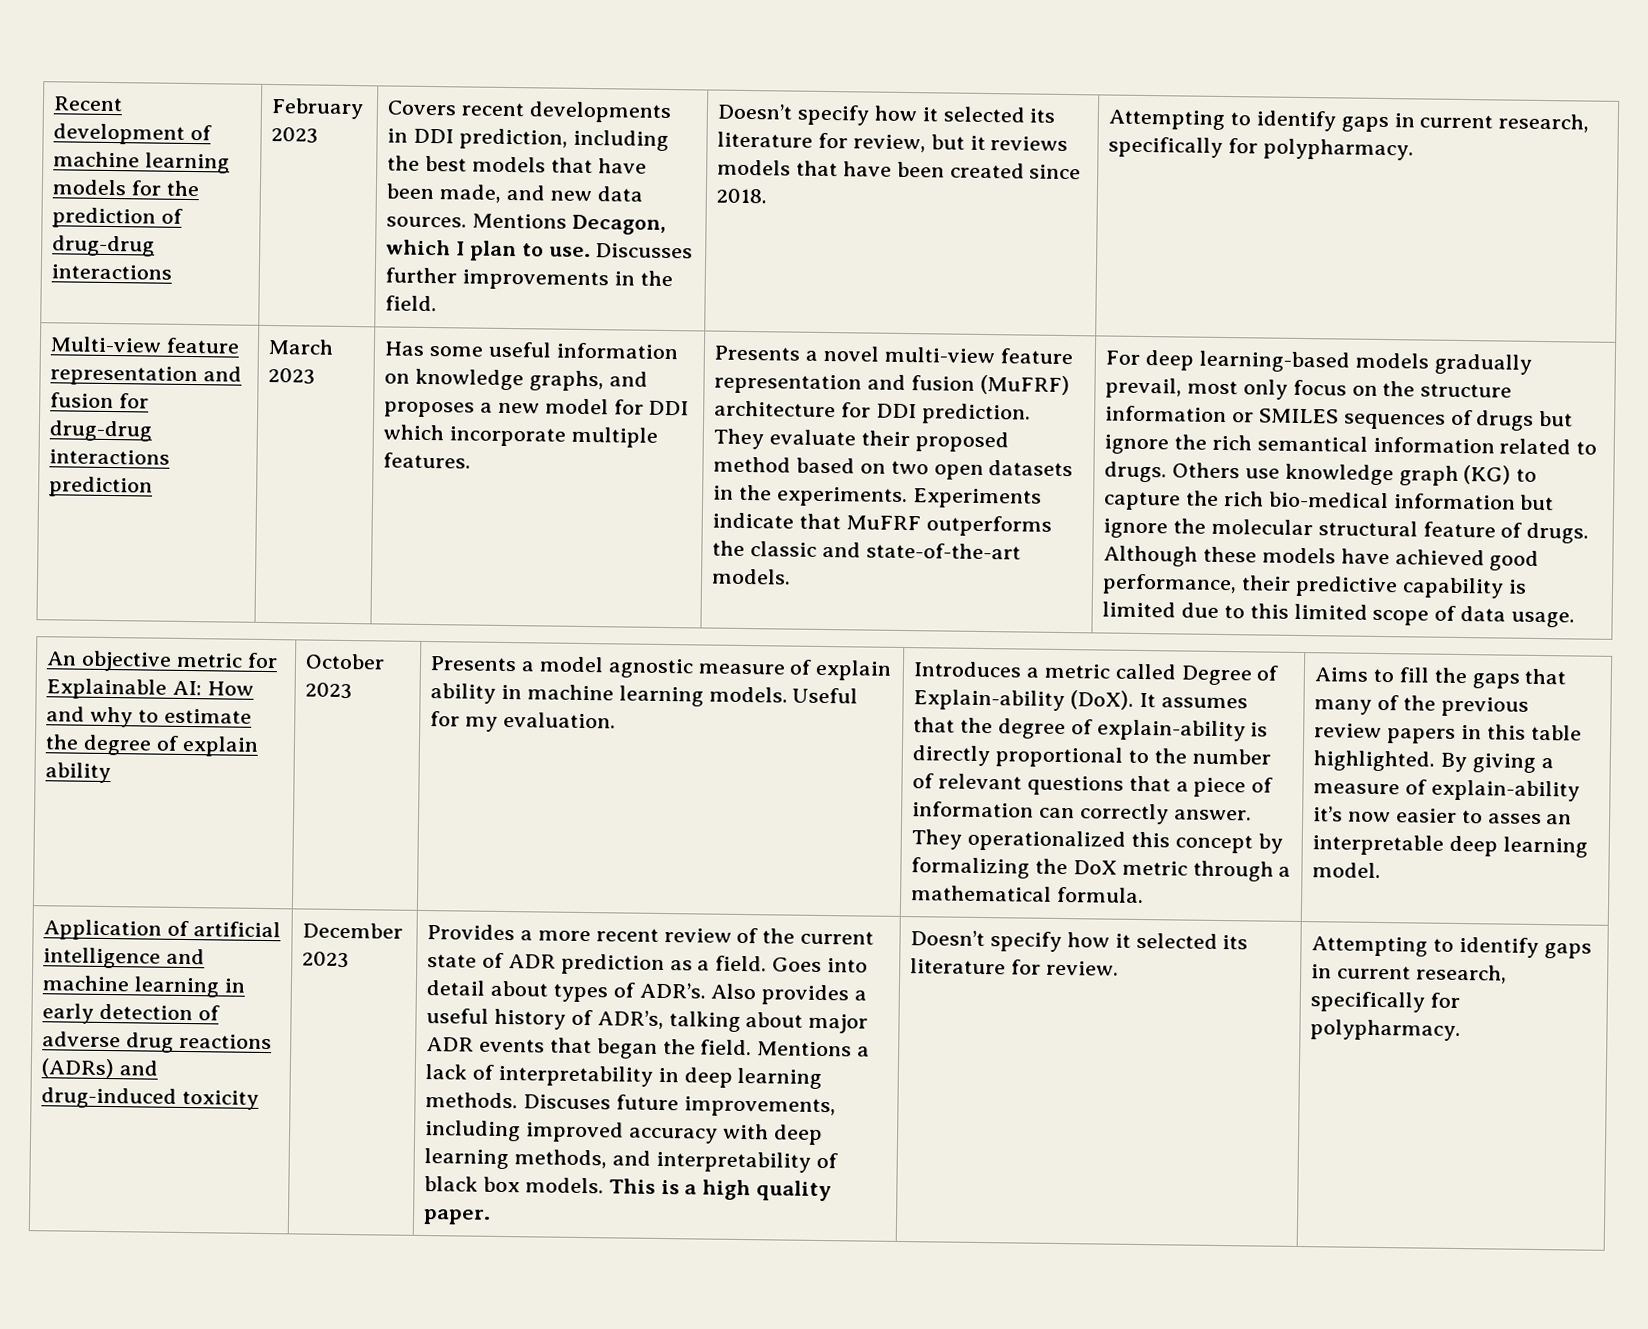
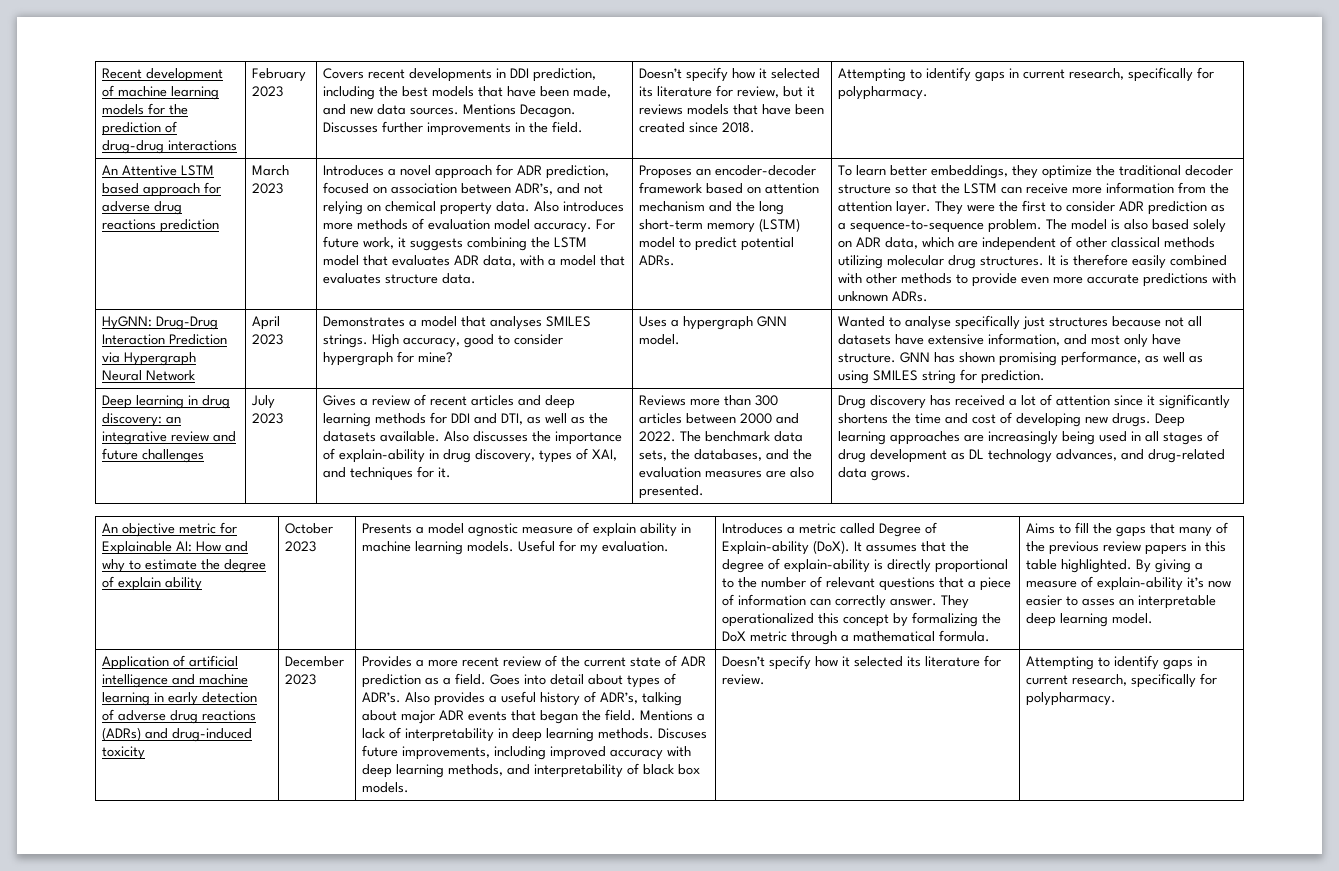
[572,214,667,235] [386,239,591,262] Decagon, which I plan to use. -> [520,104,577,118] Decagon.
[50,336,241,354] [50,365,243,387] [50,392,150,409] [49,420,153,442] [49,449,171,465] [49,476,154,498] [268,339,335,355] [268,367,316,385] [384,341,679,360] [384,368,648,392] [384,398,690,418] [383,424,659,448] [383,452,472,469] [714,345,1073,365] [714,373,1070,396] [714,400,1031,425] [713,428,1009,453] [713,456,1074,480] [713,484,1042,509] [712,512,1052,537] [712,540,1021,560] [712,568,792,585] [1105,350,1532,375] [1105,377,1513,400] [1105,405,1574,431] [1104,434,1598,455] [1104,461,1538,486] [1103,490,1555,511] [1103,518,1590,544] [1103,545,1540,571] [1102,573,1527,599] [1102,601,1575,628] Multi-view feature representation and fusion for drug-drug interactions prediction | March 2023 | Has some useful information on knowledge graphs, and proposes a new model for DDI which incorporate multiple features. | Presents a novel multi-view feature representation and fusion (MuFRF) architecture for DDI prediction. They evaluate their proposed method based on two open datasets in the experiments. Experiments indicate that MuFRF outperforms the classic and state-of-the-art models. | For deep learning-based models gradually prevail, most only focus on the structure information or SMILES sequences of drugs but ignore the rich semantical information related to drugs. Others use knowledge graph (KG) to capture the rich bio-medical information but ignore the molecular structural feature of drugs. Although these models have achieved good performance, their predictive capability is limited due to this limited scope of data usage. -> [102,165,215,176] [102,182,222,197] [102,201,183,215] [102,219,220,233] [252,165,290,176] [252,183,284,194] [323,164,610,179] [323,182,604,195] [323,201,625,215] [323,218,616,233] [323,236,588,251] [323,255,626,267] [323,273,477,284] [639,165,817,179] [639,182,820,194] [639,201,785,215] [639,218,801,233] [639,237,795,251] [639,255,676,266] [838,165,1234,179] [838,182,1230,194] [838,200,1226,215] [838,219,1227,233] [838,236,1216,251] [838,254,1228,269] [838,273,1237,287] [838,291,929,302] [102,316,219,330] [102,334,228,345] [102,352,197,366] [102,370,196,381] [252,316,281,330] [252,334,284,345] [323,316,592,330] [323,334,564,348] [323,351,454,366] [639,316,788,330] [639,334,681,345] [838,315,1203,330] [838,333,1182,348] [838,351,1204,366] [838,369,1046,384] [102,395,231,409] [102,413,182,427] [102,431,237,445] [102,448,205,463] [251,395,276,409] [252,413,284,424] [323,394,576,409] [323,412,609,427] [323,431,623,445] [323,448,618,463] [323,466,452,481] [639,395,779,406] [639,413,800,424] [639,431,804,442] [639,449,813,461] [639,467,815,478] [639,485,705,499] [838,394,1231,409] [838,412,1186,427] [838,430,1220,445] [838,449,1226,463] [838,467,912,481] An Attentive LSTM based approach for adverse drug reactions prediction | March 2023 | Introduces a novel approach for ADR prediction, focused on association between ADR’s, and not relying on chemical property data. Also introduces more methods of evaluation model accuracy. For future work, it suggests combining the LSTM model that evaluates ADR data, with a model that evaluates structure data. | Proposes an encoder-decoder framework based on attention mechanism and the long short-term memory (LSTM) model to predict potential ADRs. | To learn better embeddings, they optimize the traditional decoder structure so that the LSTM can receive more information from the attention layer. They were the first to consider ADR prediction as a sequence-to-sequence problem. The model is also based solely on ADR data, which are independent of other classical methods utilizing molecular drug structures. It is therefore easily combined with other methods to provide even more accurate predictions with unknown ADRs. // HyGNN: Drug-Drug Interaction Prediction via Hypergraph Neural Network | April 2023 | Demonstrates a model that analyses SMILES strings. High accuracy, good to consider hypergraph for mine? | Uses a hypergraph GNN model. | Wanted to analyse specifically just structures because not all datasets have extensive information, and most only have structure. GNN has shown promising performance, as well as using SMILES string for prediction. // Deep learning in drug discovery: an integrative review and future challenges | July 2023 | Gives a review of recent articles and deep learning methods for DDI and DTI, as well as the datasets available. Also discusses the importance of explain-ability in drug discovery, types of XAI, and techniques for it. | Reviews more than 300 articles between 2000 and 2022. The benchmark data sets, the databases, and the evaluation measures are also presented. | Drug discovery has received a lot of attention since it significantly shortens the time and cost of developing new drugs. Deep learning approaches are increasingly being used in all stages of drug development as DL technology advances, and drug-related data grows.
[608,1178,833,1202] [423,1209,492,1225] This is a high quality paper. -> (410, 787) none

